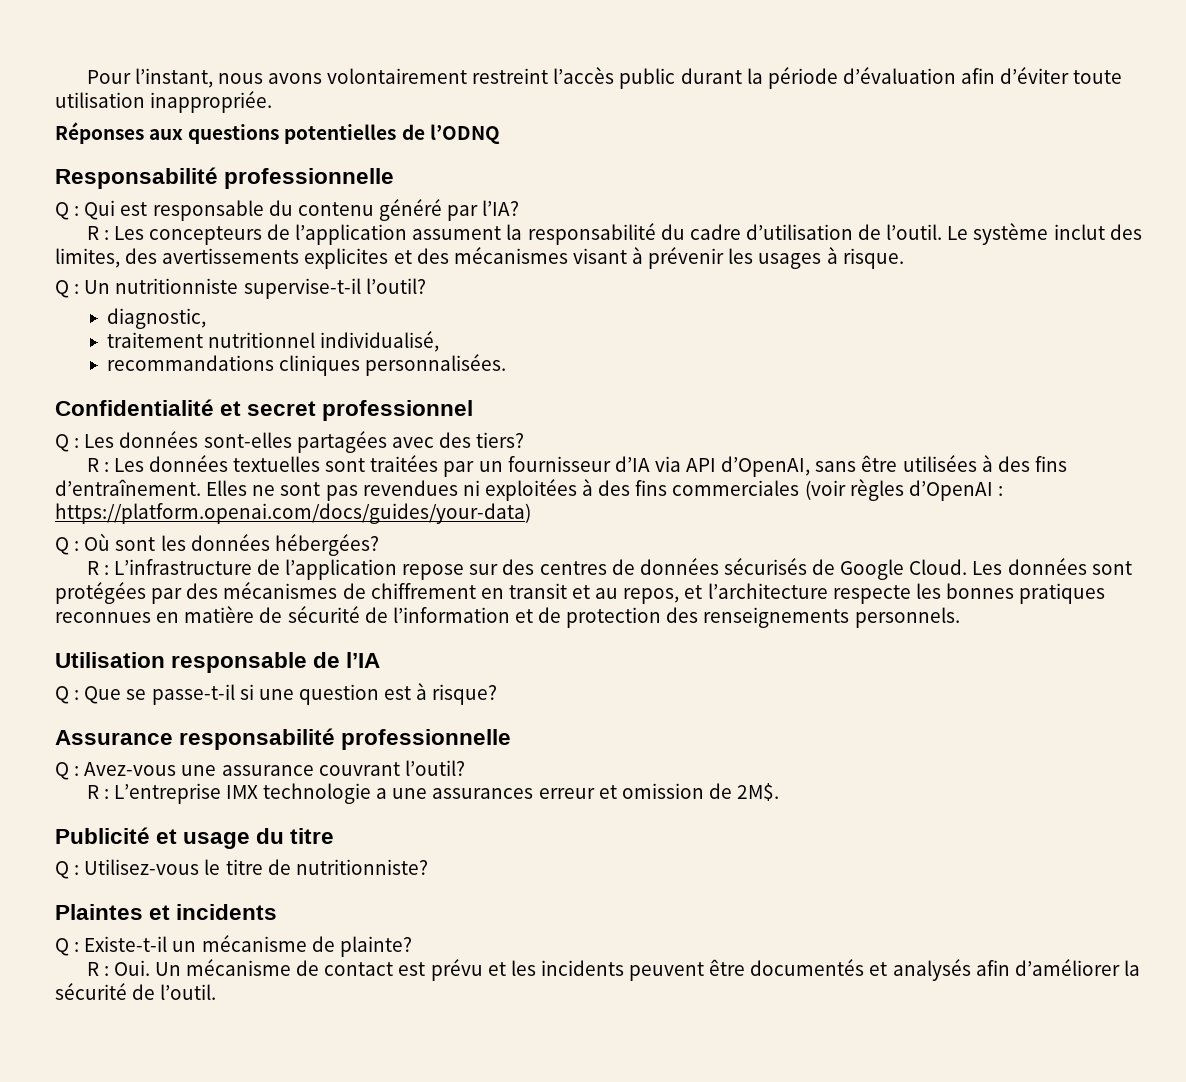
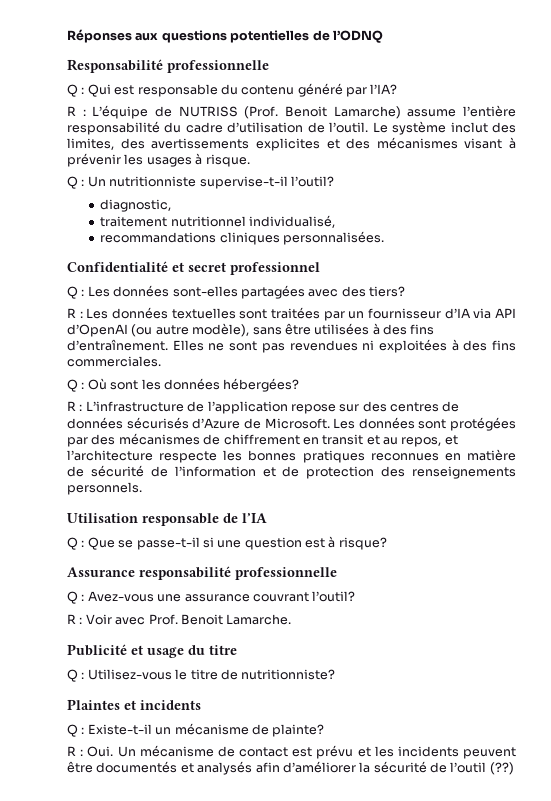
[86,67,1123,89] [55,91,273,113] Pour l’instant, nous avons volontairement restreint l’accès public durant la période d’évaluation afin d’éviter toute utilisation inappropriée. // -> (67, 36) none
[113,224,523,245] Les concepteurs de l’application assument la -> [92,105,516,119] L’équipe de NUTRISS (Prof. Benoit Lamarche) assume l’entière
[721,456,811,477] d’OpenAI, -> [67,323,250,337] d’OpenAI (ou autre modèle),
[672,479,1003,501] [55,503,531,524] commerciales (voir règles d’OpenAI : https://platform.openai.com/docs/guides/your-data) -> [67,356,161,367] commerciales.
[812,559,968,580] de Google Cloud. -> [192,418,330,429] d’Azure de Microsoft.
[113,783,780,804] L’entreprise IMX technologie a une assurances erreur et omission de 2M$. -> [85,614,292,625] Voir avec Prof. Benoit Lamarche.
[160,984,217,1000] l’outil. -> [450,762,514,775] l’outil (??)

